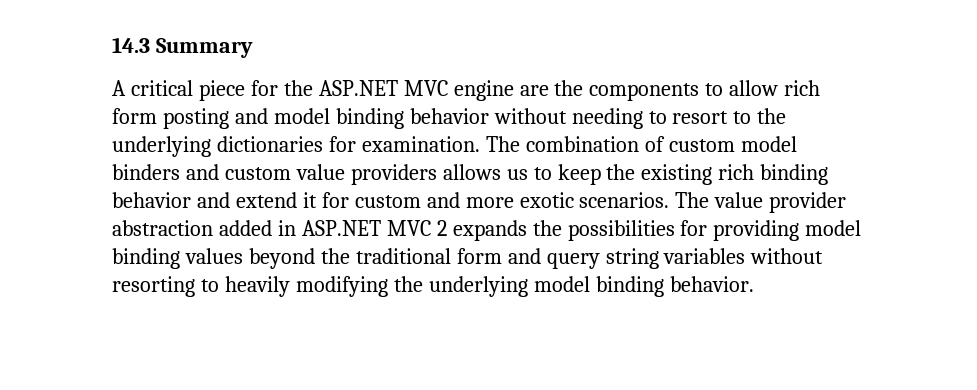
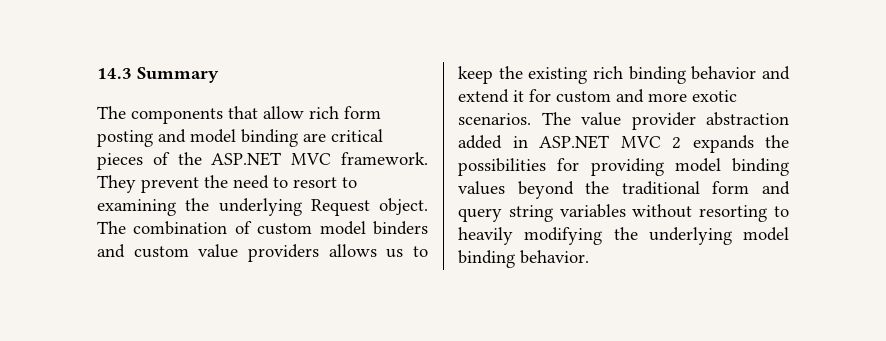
[112,80,724,101] A critical piece for the ASP.NET MVC engine are the components to -> [97,106,258,124] The components that
[409,108,643,129] behavior without needing -> [303,129,383,142] [97,152,428,170] [97,175,269,193] are critical pieces of the ASP.NET MVC framework. They prevent the need
[757,108,787,124] [112,136,480,157] the underlying dictionaries for examination. -> [97,198,428,216] examining the underlying Request object.

